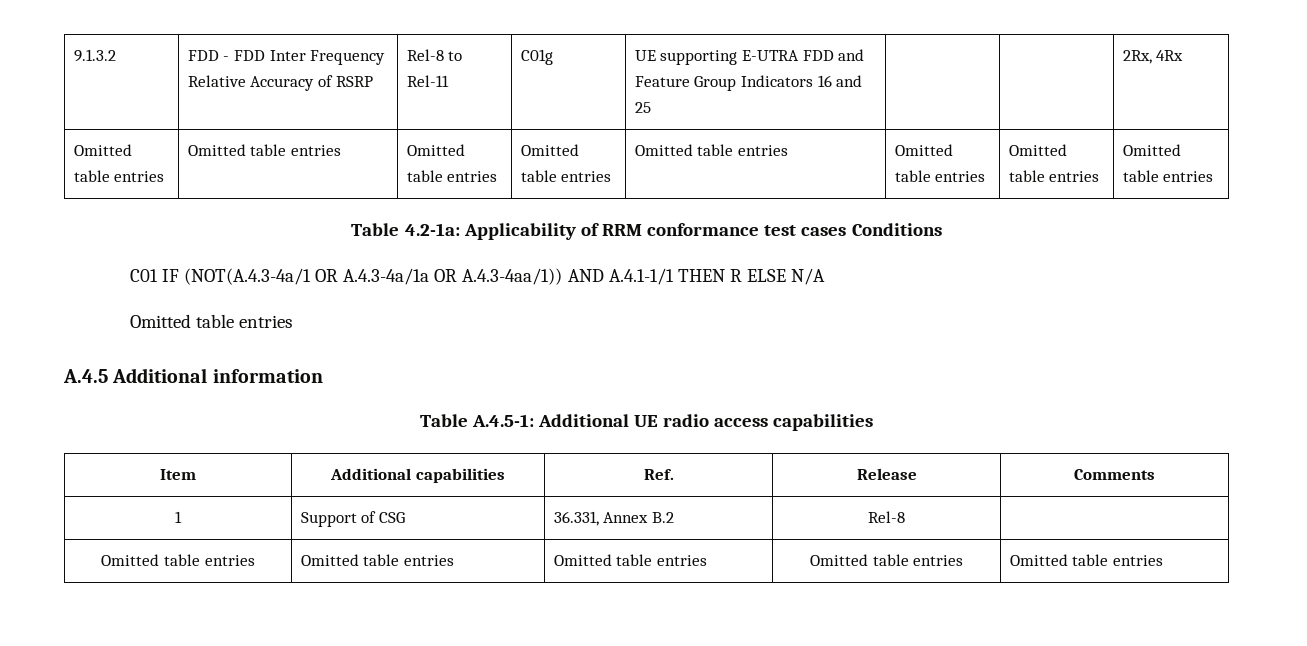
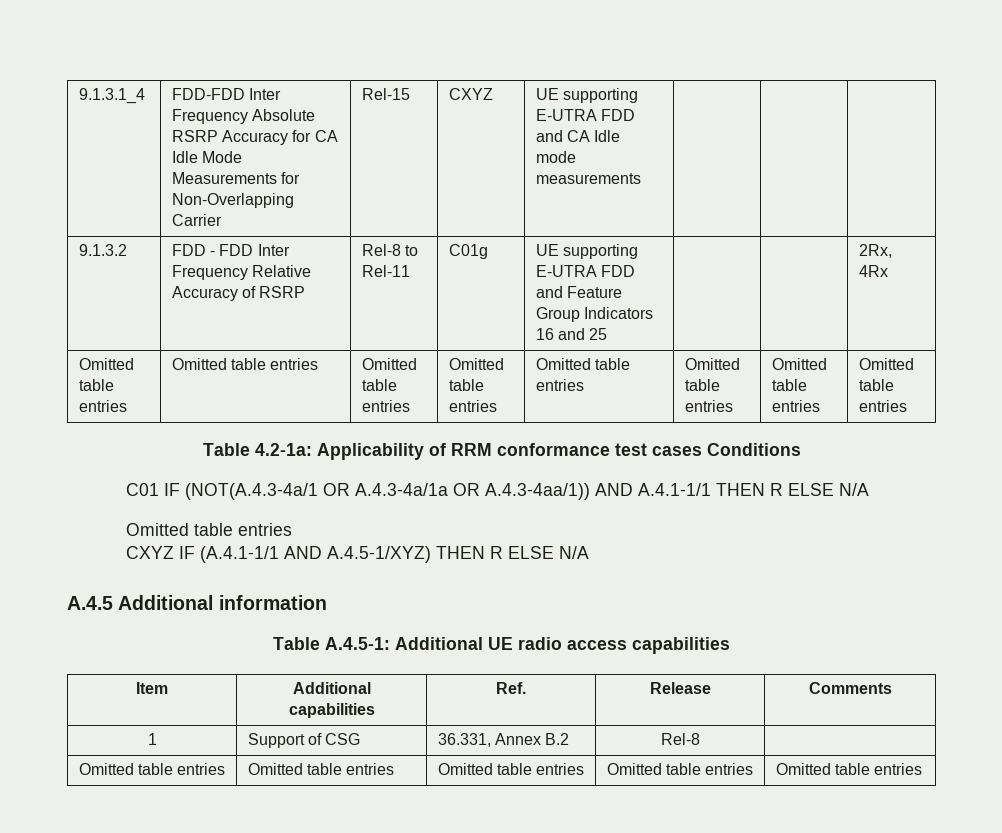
(73, 55) none -> [78,88,145,104] [171,88,281,100] [171,109,315,124] [171,130,338,145] [171,151,242,163] [171,172,300,184] [171,193,294,208] [171,214,222,226] [361,88,410,100] [448,88,493,100] [535,88,638,103] [535,109,635,121] [535,130,621,142] [535,151,576,163] [535,173,641,184] 9.1.3.1_4 | FDD-FDD Inter Frequency Absolute RSRP Accuracy for CA Idle Mode Measurements for Non-Overlapping Carrier | Rel-15 | CXYZ | UE supporting E-UTRA FDD and CA Idle mode measurements | | | //
(292, 321) none -> [126,546,590,563] // CXYZ IF (A.4.1-1/1 AND A.4.5-1/XYZ) THEN R ELSE N/A

